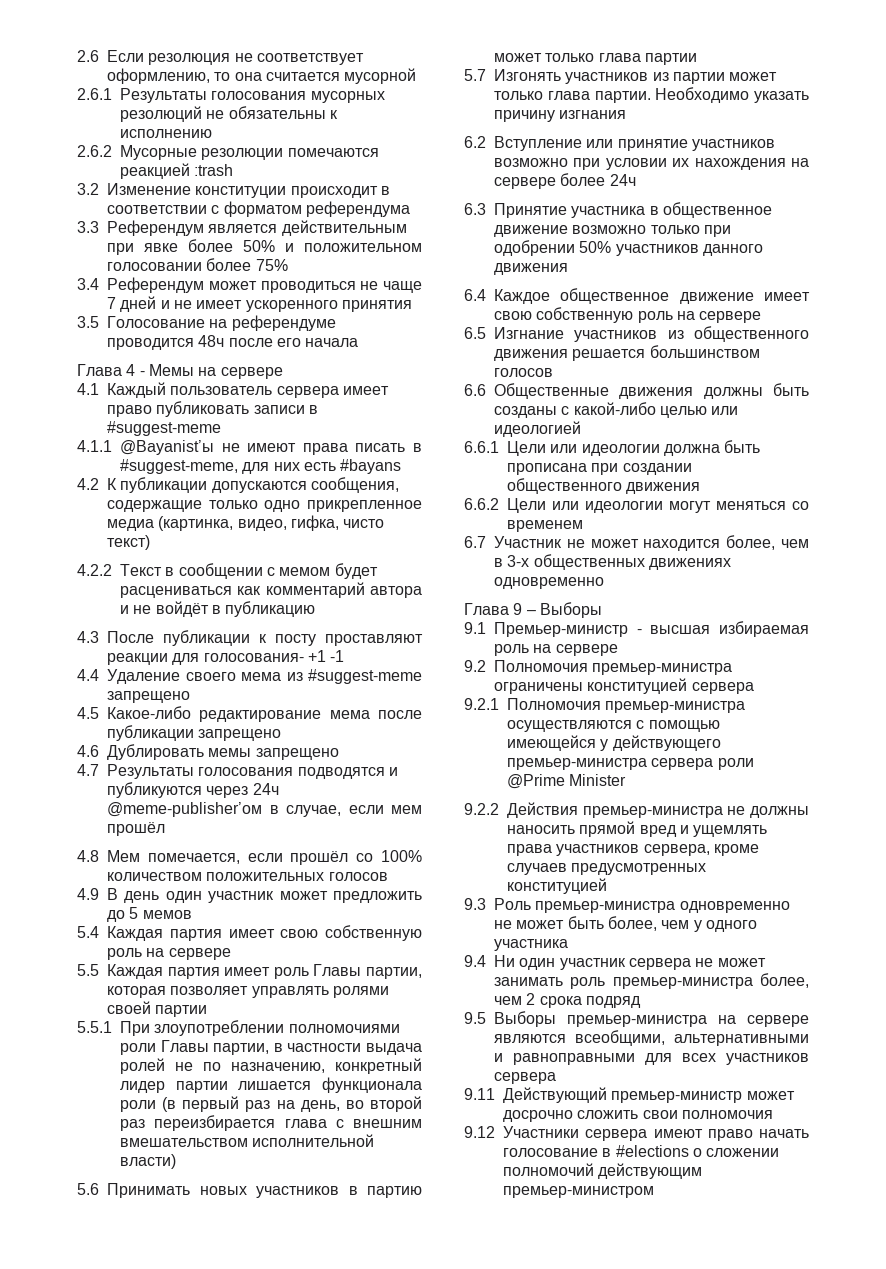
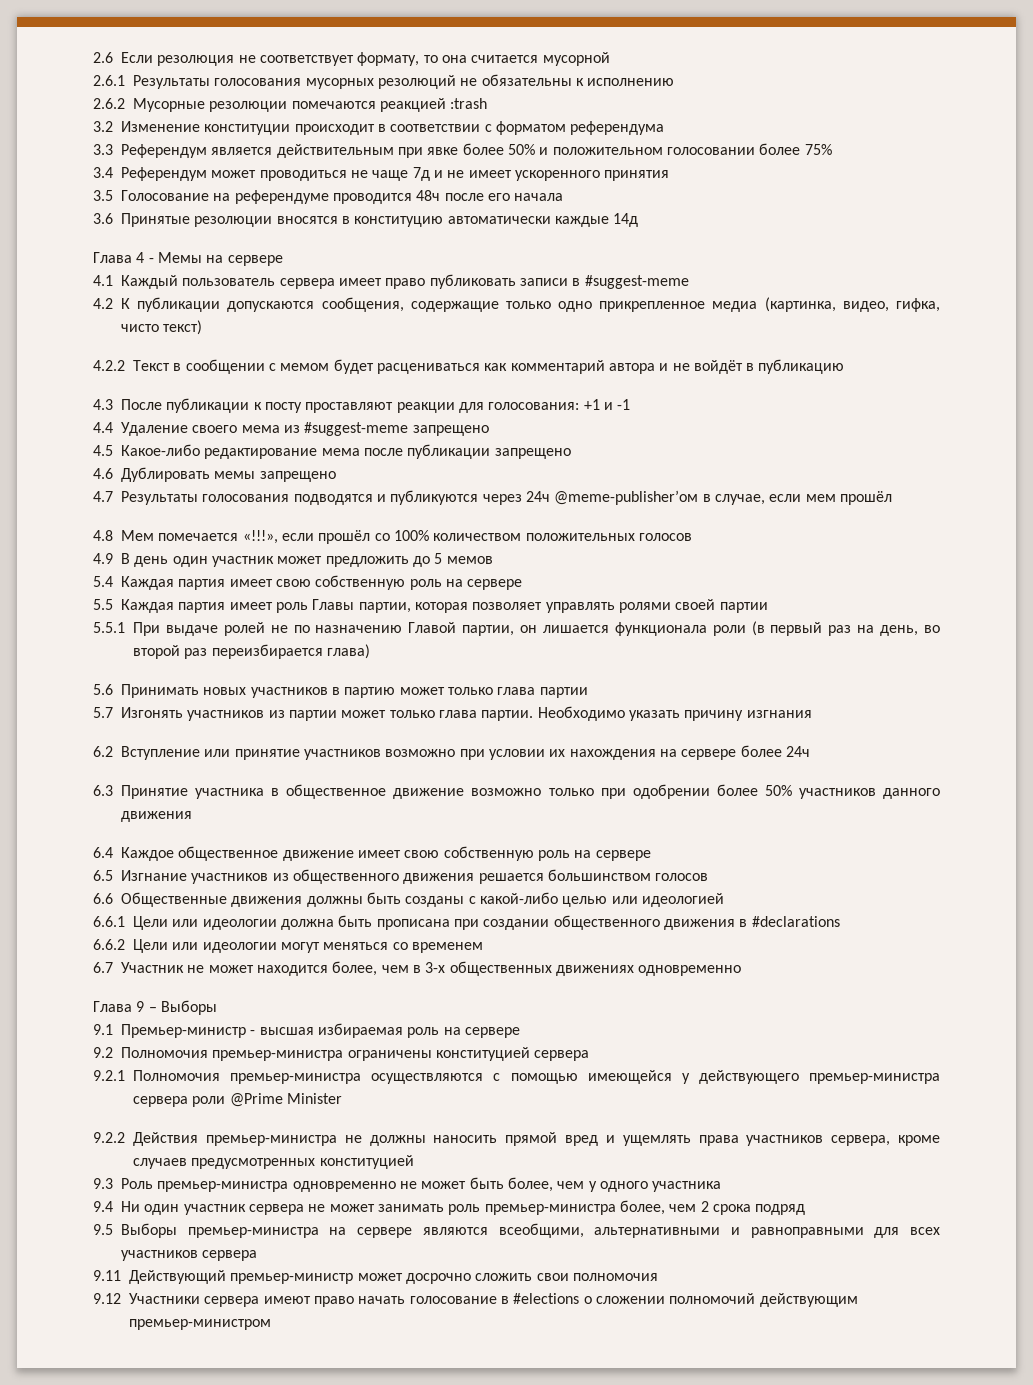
[107,68,210,84] оформлению, -> [357,52,420,66] формату,
[107,296,157,312] 7 дней -> [412,167,430,181] 7д
(359, 342) none -> [93,213,639,227] // 3.6 Принятые резолюции вносятся в конституцию автоматически каждые 14д
[77,440,422,455] [120,459,402,474] // 4.1.1 @Bayanist’ы не имеют права писать в #suggest-meme, для них есть #bayans -> (689, 282) none
[203,650,326,662] голосования- +1 -> [488,399,613,410] голосования: +1 и
[147,853,240,864] помечается, -> [158,530,278,544] помечается «!!!»,
[154,1020,400,1036] [120,1040,422,1055] [120,1058,422,1074] [120,1081,228,1093] злоупотреблении полномочиями роли Главы партии, в частности выдача ролей не по назначению, конкретный лидер партии -> [165,622,538,636] выдаче ролей не по назначению Главой партии, он
[284,1119,422,1128] [120,1134,375,1147] [120,1154,176,1169] глава с внешним вмешательством исполнительной власти) -> [326,644,370,659] глава)
(575, 248) none -> [716,784,758,796] более
(701, 488) none -> [739,916,840,927] в #declarations

